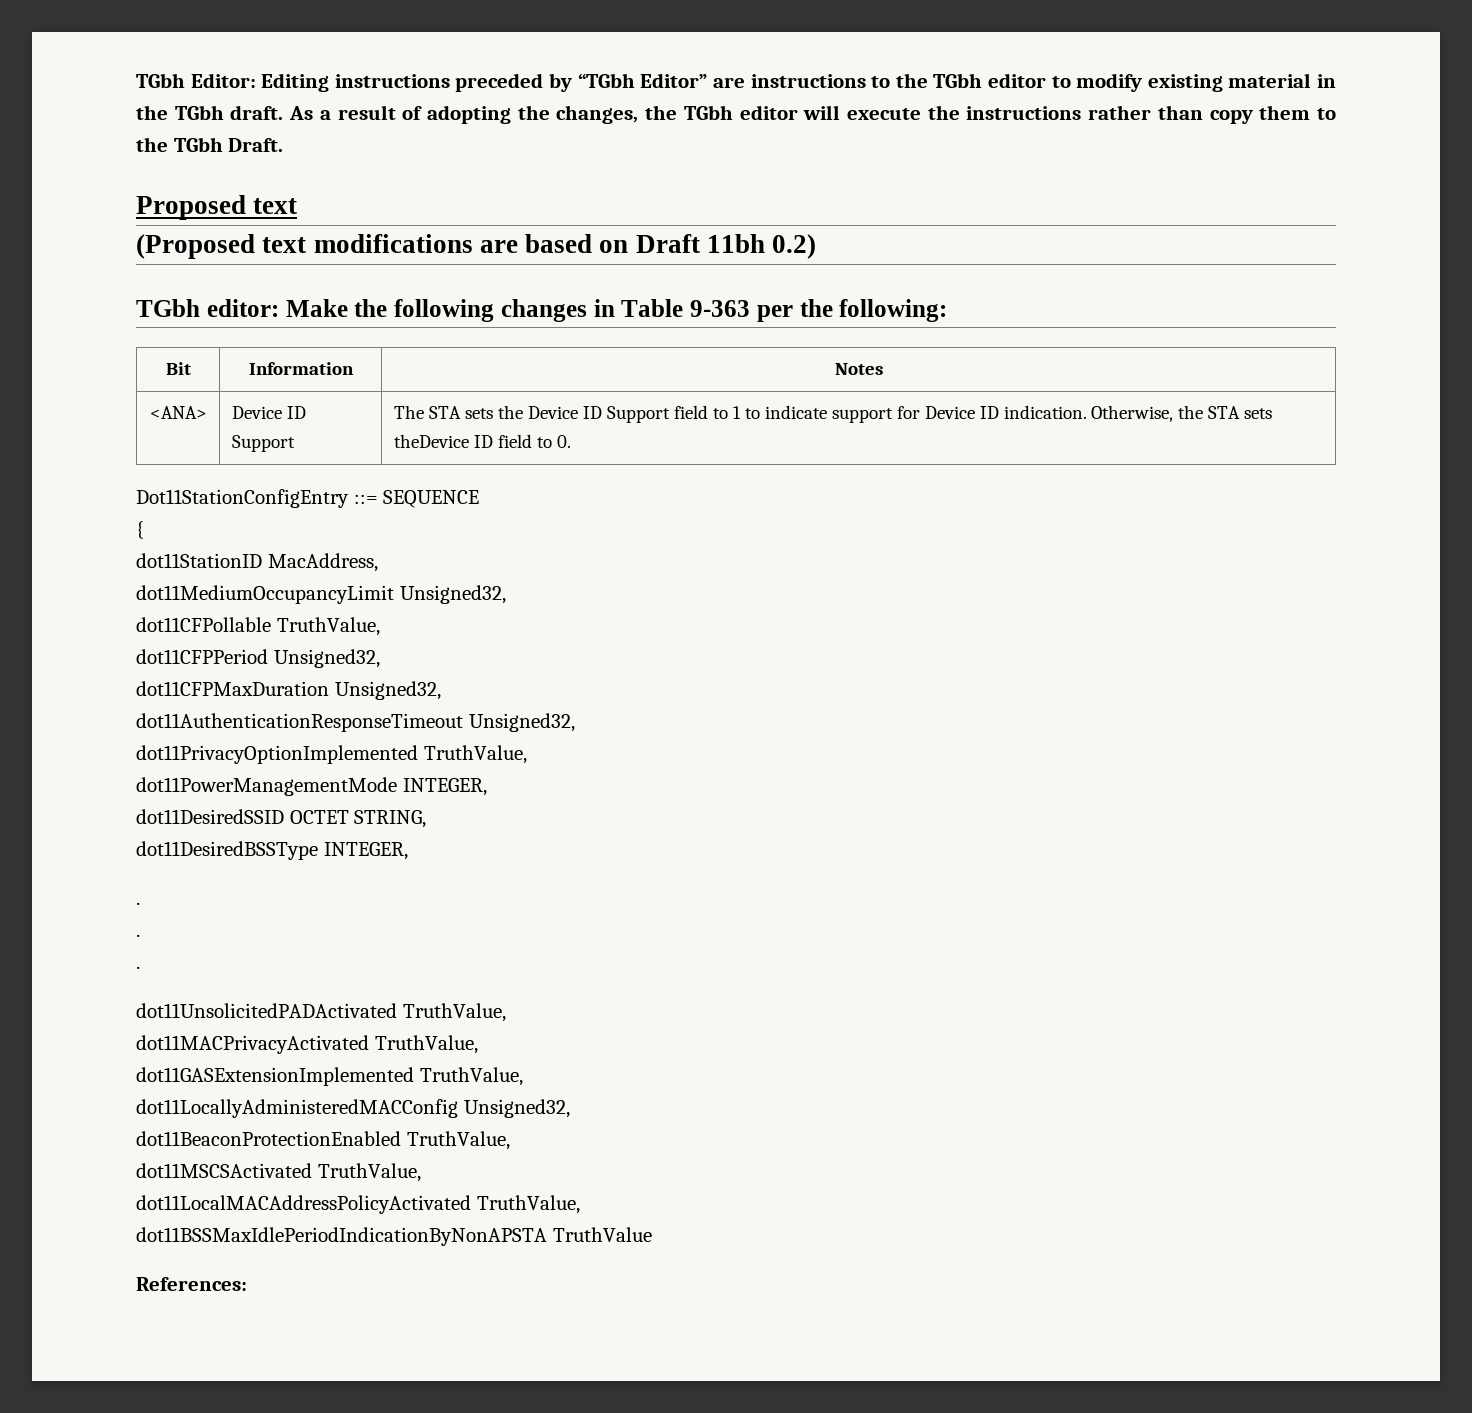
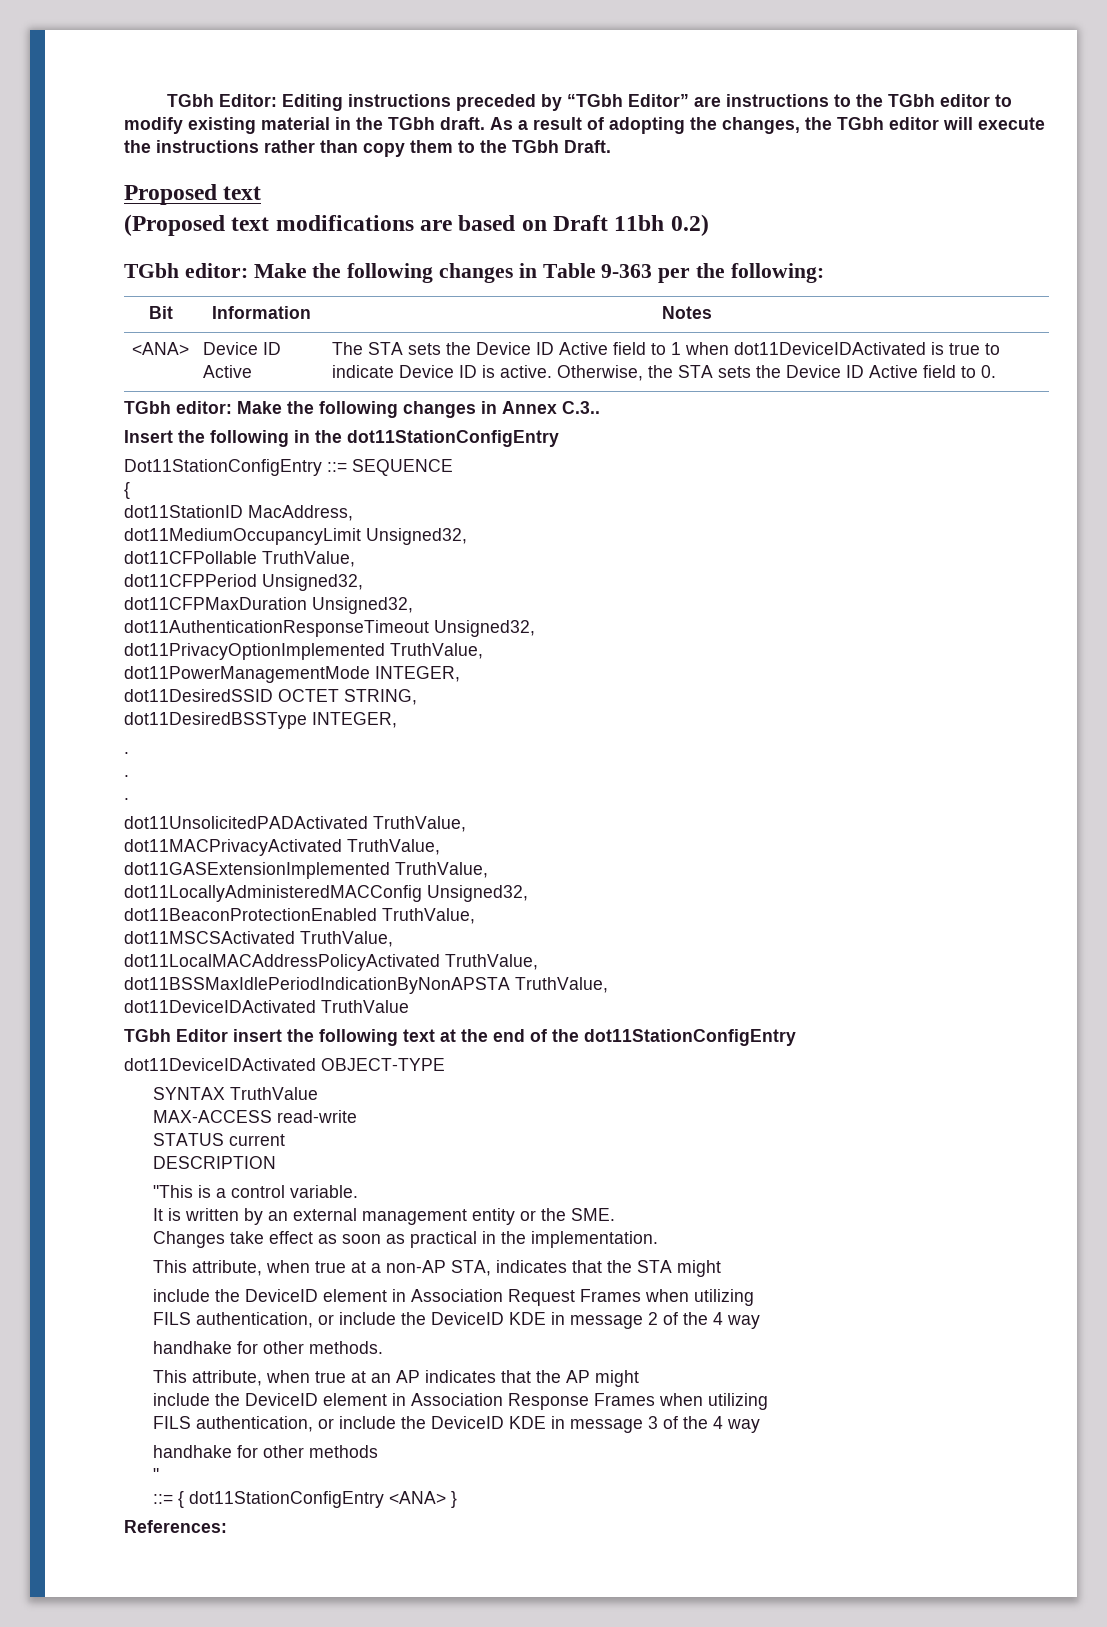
[231,435,295,452] Support -> [203,365,253,378] Active
[606,406,670,423] Support -> [559,342,609,355] Active
[744,405,1273,423] [393,434,571,448] to indicate support for Device ID indication. Otherwise, the STA sets theDevice ID field to 0. -> [685,342,1001,355] [332,365,997,381] [124,401,600,418] [124,430,559,447] when dot11DeviceIDActivated is true to indicate Device ID is active. Otherwise, the STA sets the Device ID Active field to 0. // TGbh editor: Make the following changes in Annex C.3.. // Insert the following in the dot11StationConfigEntry
[552,1227,652,1242] TruthValue -> [515,977,608,993] [124,1000,409,1013] [124,1029,796,1046] [124,1058,445,1071] [153,1087,319,1100] [153,1110,358,1123] [153,1133,286,1146] [153,1156,277,1169] [153,1185,359,1198] [153,1208,616,1225] [153,1231,659,1248] [153,1260,722,1277] [153,1289,755,1306] [153,1312,761,1329] [153,1341,384,1354] [153,1370,640,1387] [153,1393,769,1410] [153,1416,761,1433] [153,1445,379,1458] [153,1468,160,1481] [153,1491,458,1508] TruthValue, // dot11DeviceIDActivated TruthValue // TGbh Editor insert the following text at the end of the dot11StationConfigEntry // dot11DeviceIDActivated OBJECT-TYPE // SYNTAX TruthValue // MAX-ACCESS read-write // STATUS current // DESCRIPTION // "This is a control variable. // It is written by an external management entity or the SME. // Changes take effect as soon as practical in the implementation. // This attribute, when true at a non-AP STA, indicates that the STA might // include the DeviceID element in Association Request Frames when utilizing // FILS authentication, or include the DeviceID KDE in message 2 of the 4 way // handhake for other methods. // This attribute, when true at an AP indicates that the AP might // include the DeviceID element in Association Response Frames when utilizing // FILS authentication, or include the DeviceID KDE in message 3 of the 4 way // handhake for other methods // " // ::= { dot11StationConfigEntry <ANA> }

